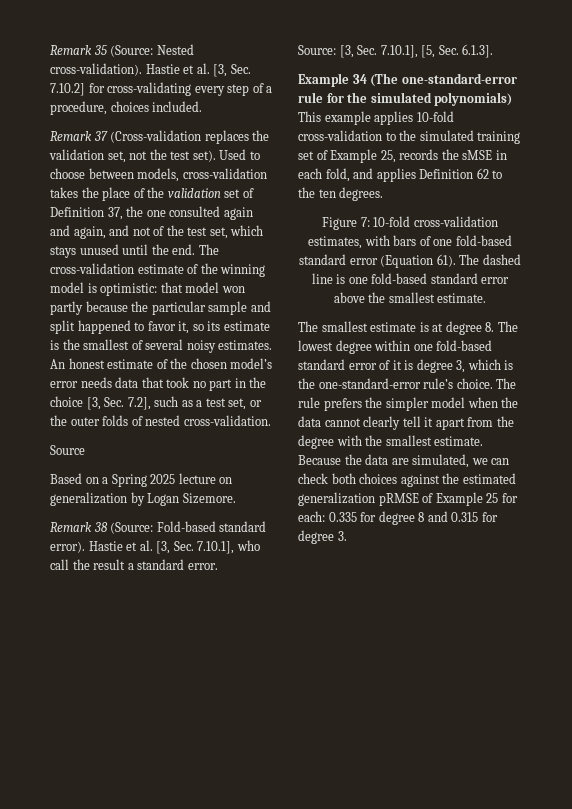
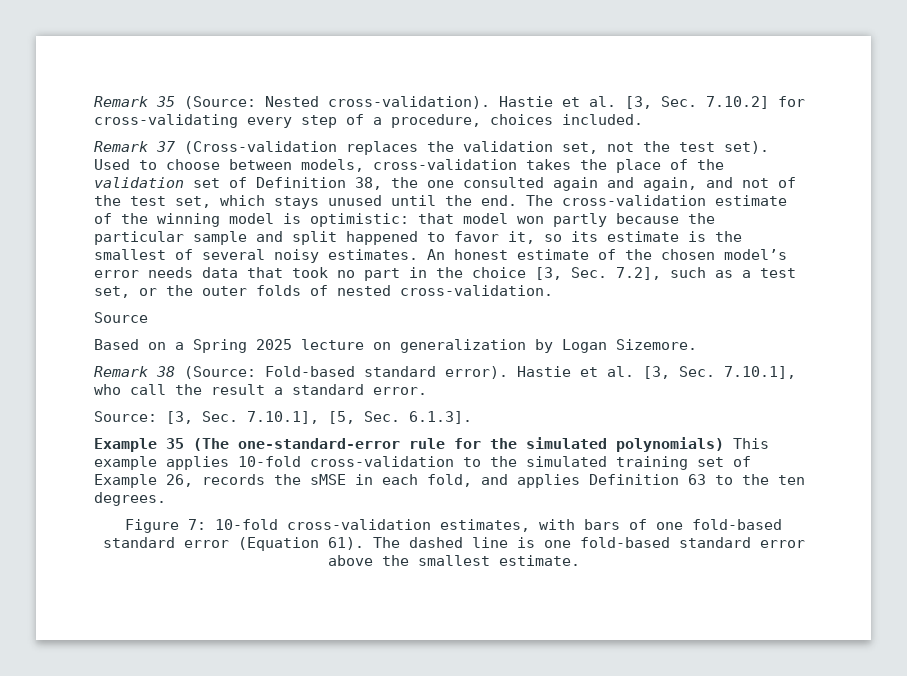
[107,207,123,220] 37, -> [355,177,382,190] 38,
[352,74,367,84] 34 -> [166,438,184,449] 35
[380,150,396,163] 25, -> [166,474,193,487] 26,
[476,168,489,179] 62 -> [688,474,706,485] 63
[298,321,518,335] [298,340,493,354] [298,359,514,373] [298,378,517,389] [298,397,519,411] [298,416,514,430] [298,435,484,449] [298,454,510,468] [298,473,516,487] [298,492,518,506] [298,511,498,525] [298,530,347,544] // The smallest estimate is at degree 8. The lowest degree within one fold-based standard error of it is degree 3, which is the one-standard-error rule’s choice. The rule prefers the simpler model when the data cannot clearly tell it apart from the degree with the smallest estimate. Because the data are simulated, we can check both choices against the estimated generalization pRMSE of Example 25 for each: 0.335 for degree 8 and 0.315 for degree 3. -> (580, 560) none

